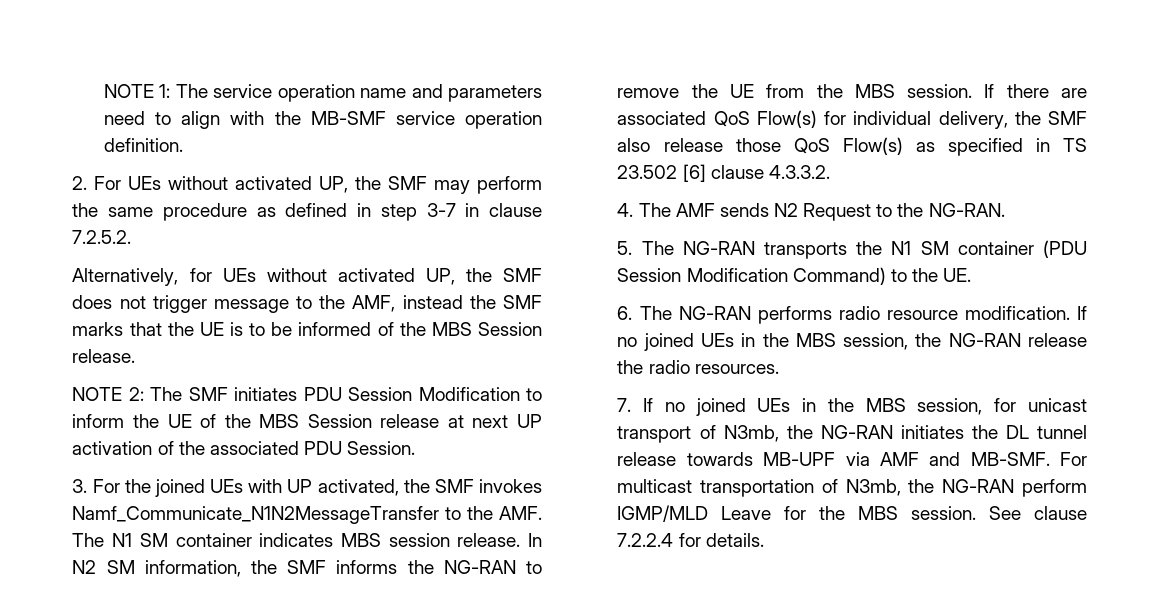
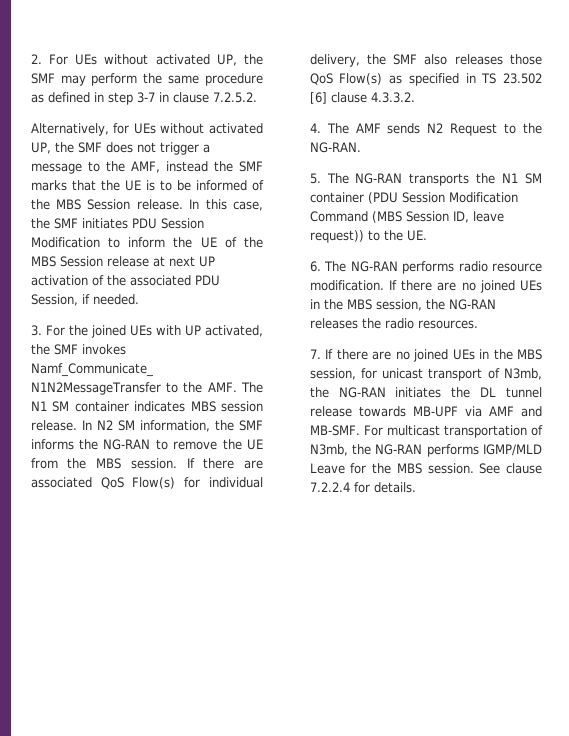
[103,84,542,102] [103,111,542,129] [103,138,183,152] NOTE 1: The service operation name and parameters need to align with the MB-SMF service operation definition. // -> (30, 59) none
(207, 304) none -> [202,144,210,153] a
[72,387,183,401] // NOTE 2: The -> [189,199,264,211] [30,218,50,229] In this case, the
[347,441,416,455] Session. -> [30,294,139,306] Session, if needed.
[663,138,723,152] release -> [454,54,503,65] releases
[792,267,886,285] Command) -> [309,211,504,223] [309,230,364,243] Command (MBS Session ID, leave request))
(1087, 313) none -> [401,280,457,291] there are
[1028,333,1087,347] release -> [309,318,358,329] releases
(654, 405) none -> [336,349,392,360] there are
[1022,479,1087,497] perform -> [426,444,479,457] performs

